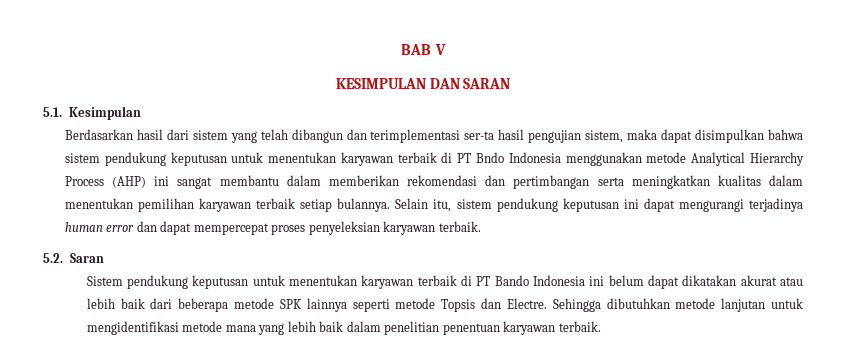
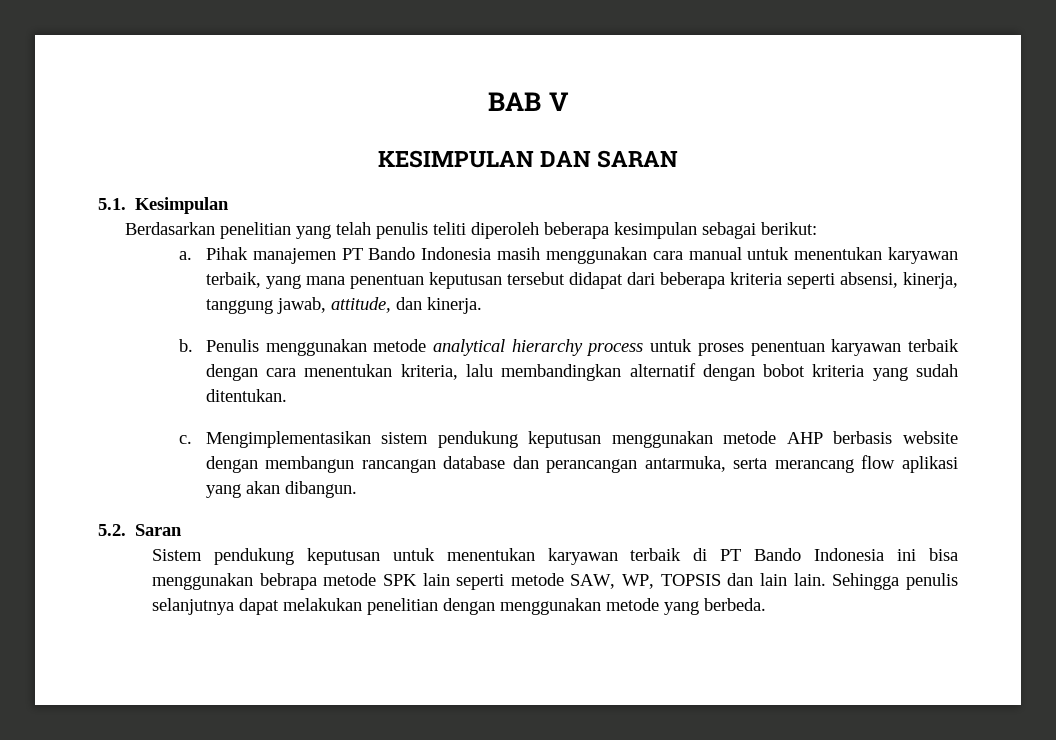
[136,129,804,143] [64,152,804,166] [64,175,803,189] [64,198,803,212] [64,221,481,235] hasil dari sistem yang telah dibangun dan terimplementasi ser-ta hasil pengujian sistem, maka dapat disimpulkan bahwa sistem pendukung keputusan untuk menentukan karyawan terbaik di PT Bndo Indonesia menggunakan metode Analytical Hierarchy Process (AHP) ini sangat membantu dalam memberikan rekomendasi dan pertimbangan serta meningkatkan kualitas dalam menentukan pemilihan karyawan terbaik setiap bulannya. Selain itu, sistem pendukung keputusan ini dapat mengurangi terjadinya human error dan dapat mempercepat proses penyeleksian karyawan terbaik. -> [219,222,817,239] [178,247,958,264] [205,272,958,289] [205,297,482,314] [178,339,959,356] [205,363,959,381] [205,389,287,402] [178,431,958,448] [205,455,958,473] [205,481,357,498] penelitian yang telah penulis teliti diperoleh beberapa kesimpulan sebagai berikut: // a. Pihak manajemen PT Bando Indonesia masih menggunakan cara manual untuk menentukan karyawan terbaik, yang mana penentuan keputusan tersebut didapat dari beberapa kriteria seperti absensi, kinerja, tanggung jawab, attitude, dan kinerja. // b. Penulis menggunakan metode analytical hierarchy process untuk proses penentuan karyawan terbaik dengan cara menentukan kriteria, lalu membandingkan alternatif dengan bobot kriteria yang sudah ditentukan. // c. Mengimplementasikan sistem pendukung keputusan menggunakan metode AHP berbasis website dengan membangun rancangan database dan perancangan antarmuka, serta merancang flow aplikasi yang akan dibangun.
[608,275,803,289] [86,298,229,312] belum dapat dikatakan akurat atau lebih baik dari beberapa -> [929,548,959,561] [151,573,317,590] bisa menggunakan bebrapa
[306,298,347,312] lainnya -> [422,573,450,586] lain
[441,298,803,312] [86,321,601,335] Topsis dan Electre. Sehingga dibutuhkan metode lanjutan untuk mengidentifikasi metode mana yang lebih baik dalam penelitian penentuan karyawan terbaik. -> [570,573,959,590] [151,598,766,615] SAW, WP, TOPSIS dan lain lain. Sehingga penulis selanjutnya dapat melakukan penelitian dengan menggunakan metode yang berbeda.

